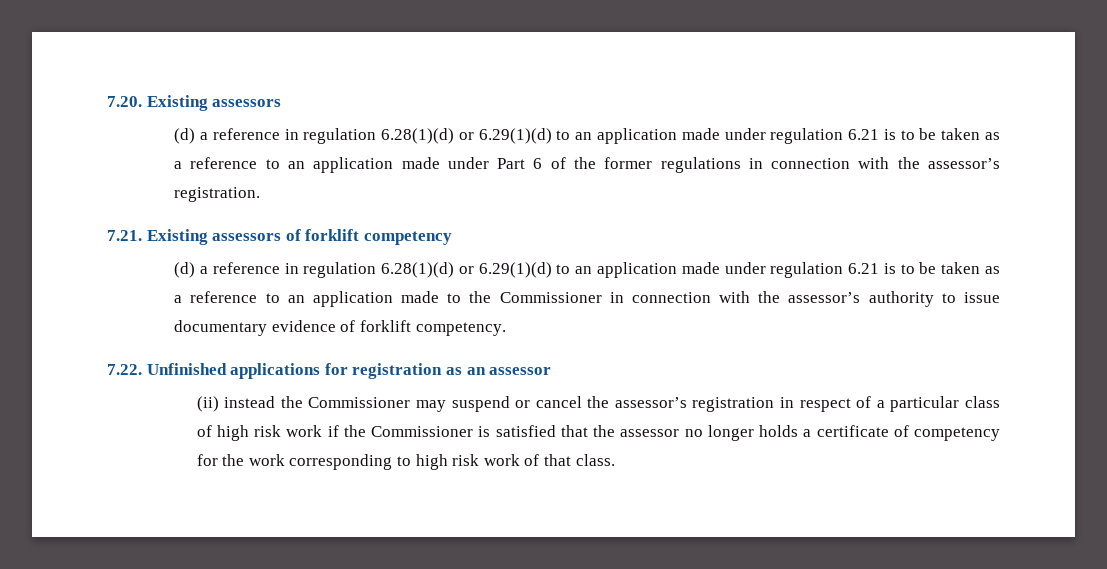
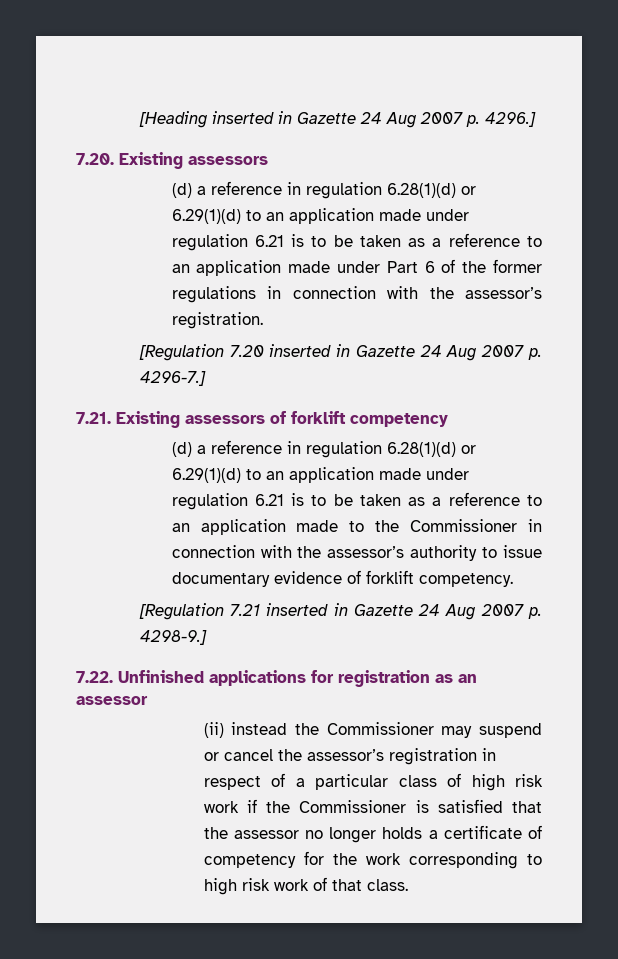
(107, 101) none -> [138,111,536,128] [Heading inserted in Gazette 24 Aug 2007 p. 4296.] //
(261, 194) none -> [138,344,542,361] [139,371,206,386] // [Regulation 7.20 inserted in Gazette 24 Aug 2007 p. 4296-7.]
(506, 329) none -> [138,603,542,620] [139,630,207,645] // [Regulation 7.21 inserted in Gazette 24 Aug 2007 p. 4298-9.]

